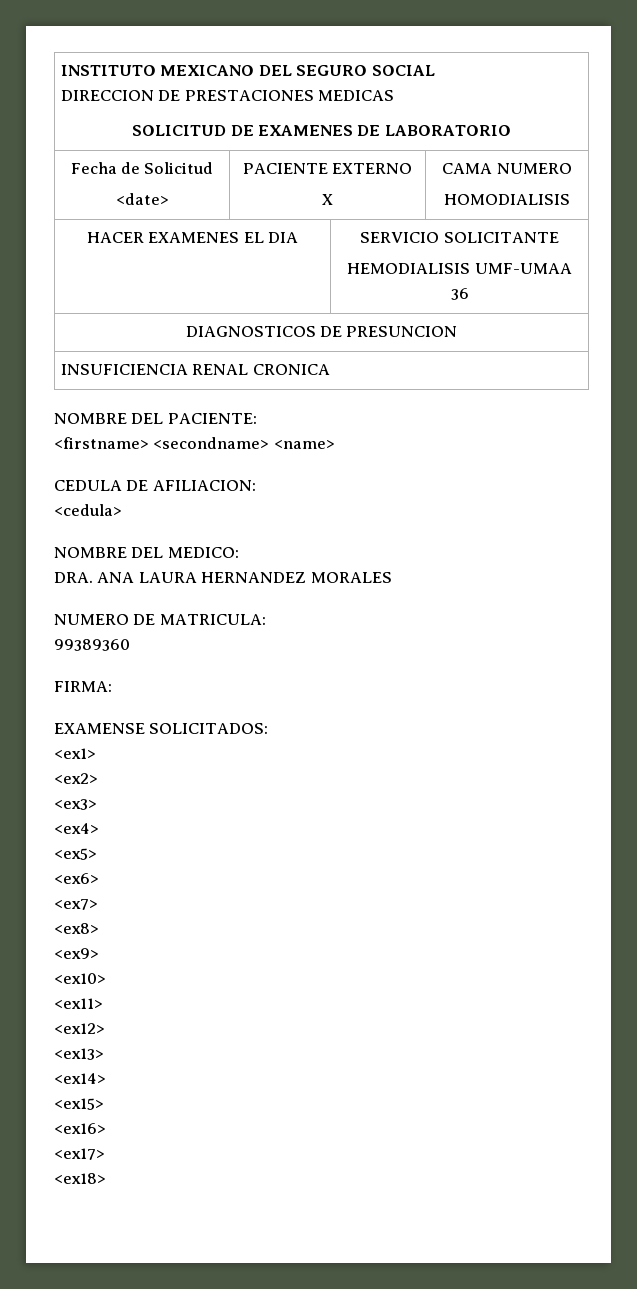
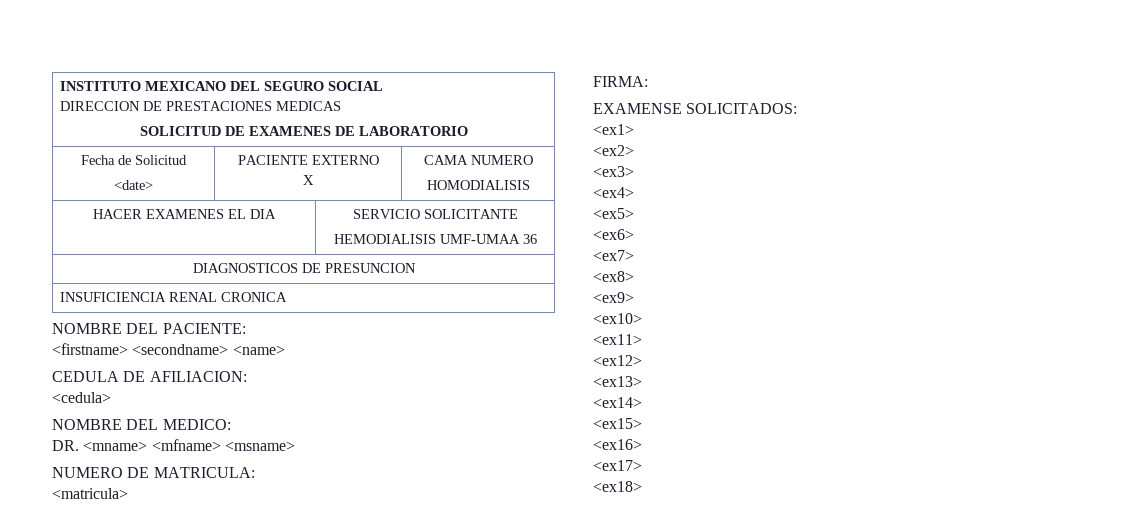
[54,572,392,583] DRA. ANA LAURA HERNANDEZ MORALES -> [52,439,295,451] DR. <mname> <mfname> <msname>
[54,639,130,651] 99389360 -> [52,488,128,499] <matricula>

